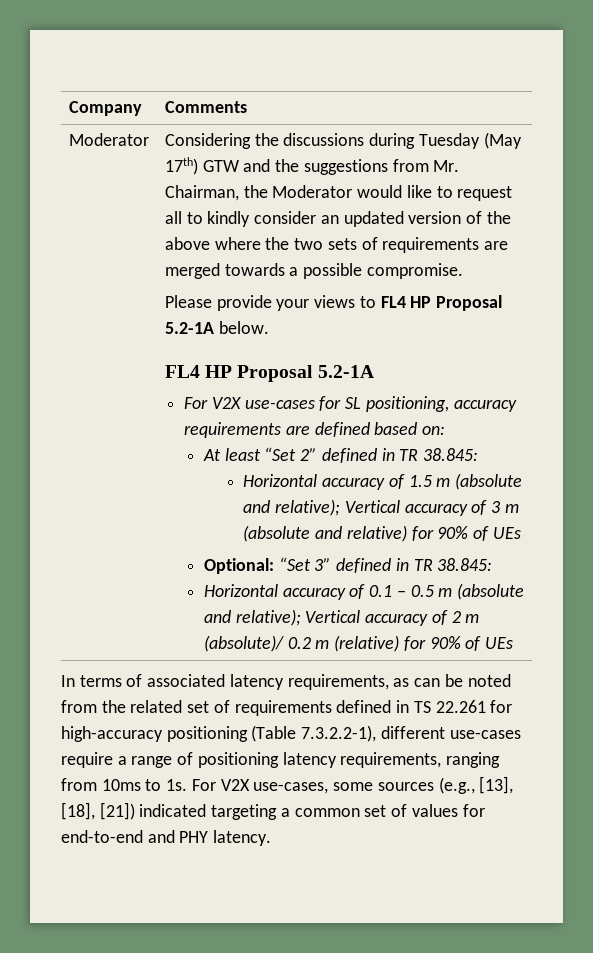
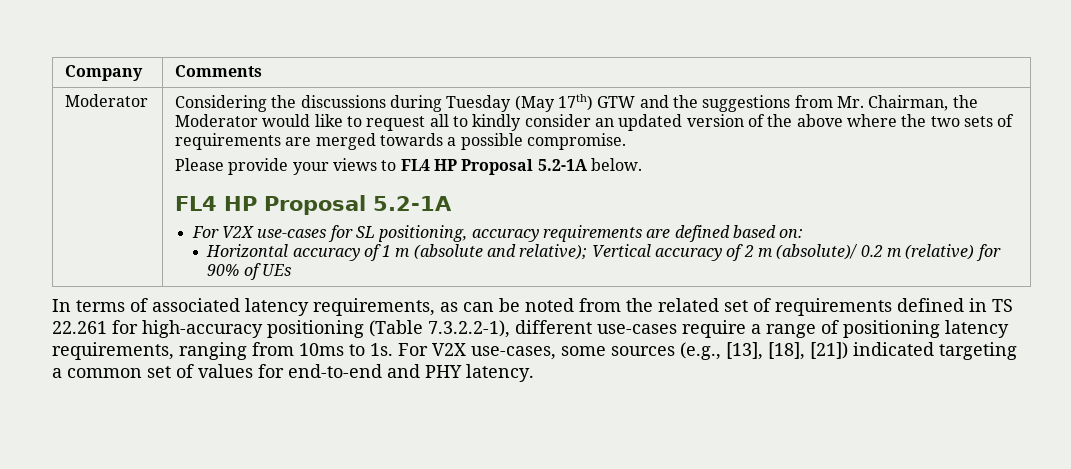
[202,447,478,463] [243,473,523,490] [243,499,519,516] [243,525,521,542] [203,557,493,574] [203,584,434,600] At least “Set 2” defined in TR 38.845: // Horizontal accuracy of 1.5 m (absolute and relative); Vertical accuracy of 3 m (absolute and relative) for 90% of UEs // Optional: “Set 3” defined in TR 38.845: // Horizontal accuracy of 0.1 – 0.5 -> [206,244,392,261] Horizontal accuracy of 1

